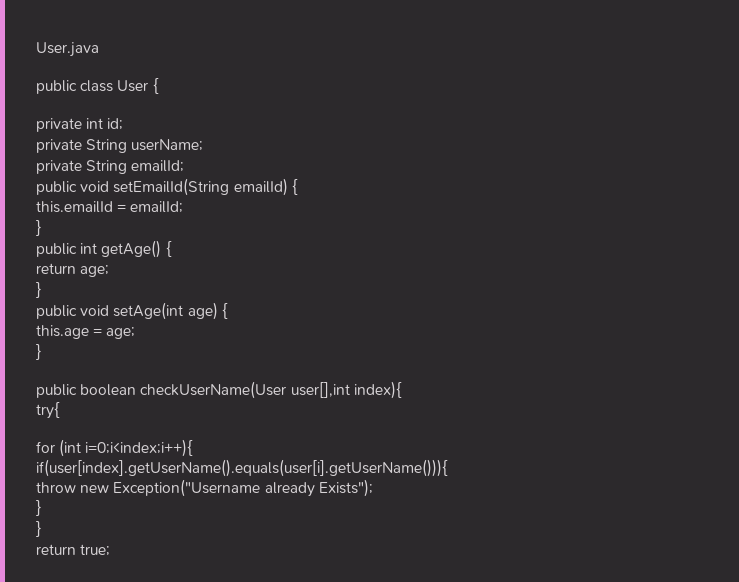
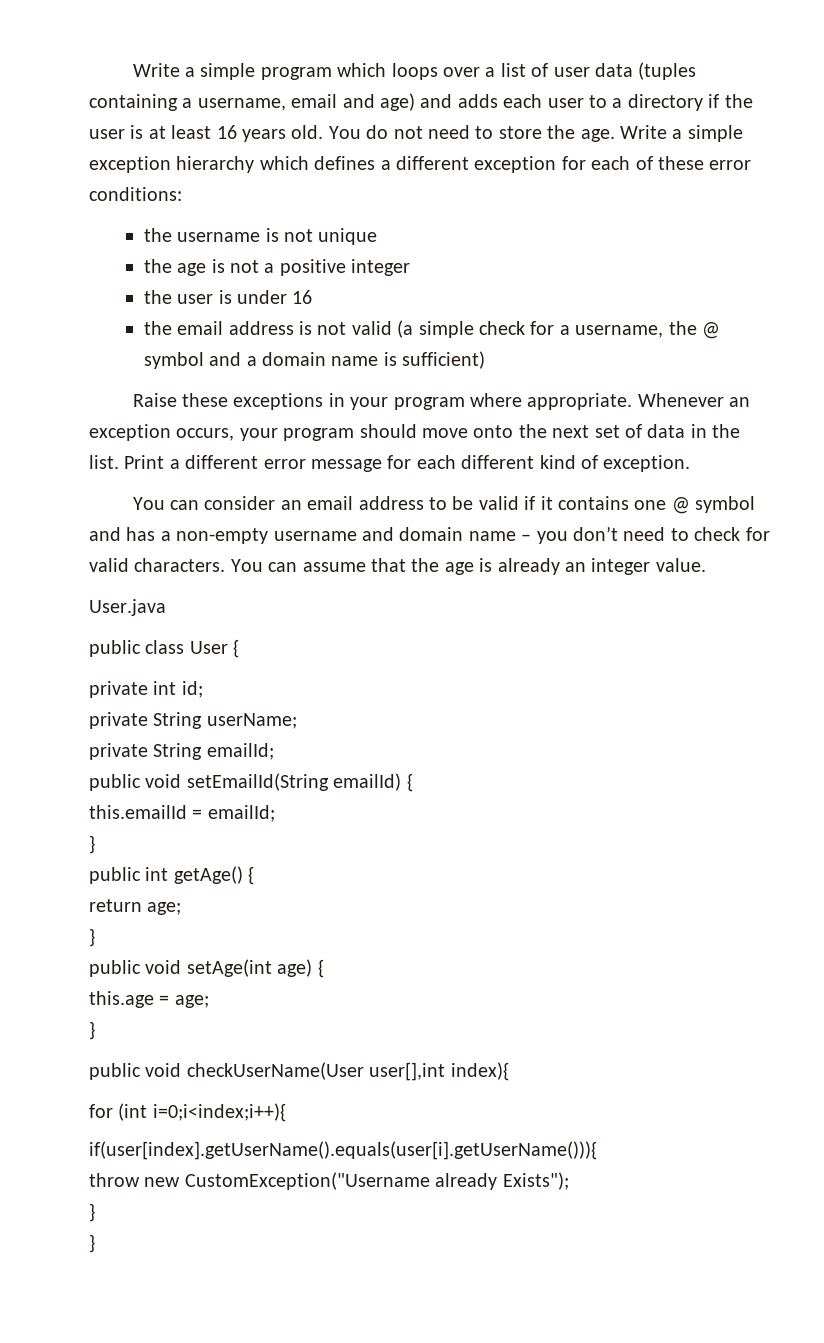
(36, 49) none -> [132,62,697,80] [89,93,753,111] [89,125,743,142] [89,156,752,173] [89,187,182,201] [143,228,378,245] [143,259,411,276] [143,290,313,304] [143,320,720,339] [143,351,486,369] [132,393,751,410] [89,424,741,441] [89,455,691,472] [132,496,756,514] [89,526,770,544] [89,558,706,575] Write a simple program which loops over a list of user data (tuples containing a username, email and age) and adds each user to a directory if the user is at least 16 years old. You do not need to store the age. Write a simple exception hierarchy which defines a different exception for each of these error conditions: // the username is not unique // the age is not a positive integer // the user is under 16 // the email address is not valid (a simple check for a username, the @ symbol and a domain name is sufficient) // Raise these exceptions in your program where appropriate. Whenever an exception occurs, your program should move onto the next set of data in the list. Print a different error message for each different kind of exception. // You can consider an email address to be valid if it contains one @ symbol and has a non-empty username and domain name – you don’t need to check for valid characters. You can assume that the age is already an integer value. //
[80,384,137,396] boolean -> [145,1063,182,1077] void
[36,402,60,419] // try{ -> (509, 1071) none
[113,479,261,497] Exception("Username -> [184,1172,430,1190] CustomException("Username
[36,544,111,556] // return true; -> (95, 1243) none

